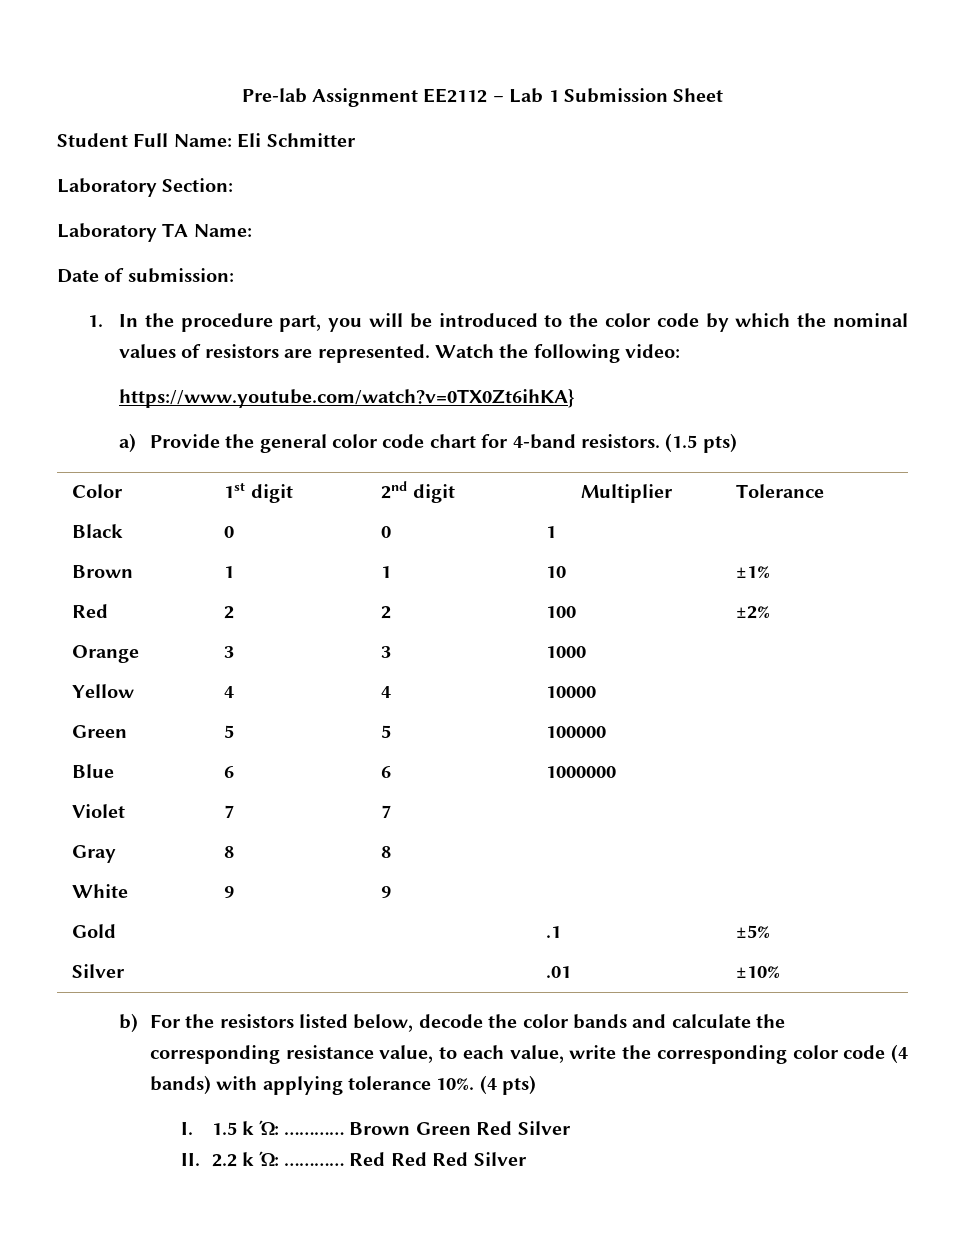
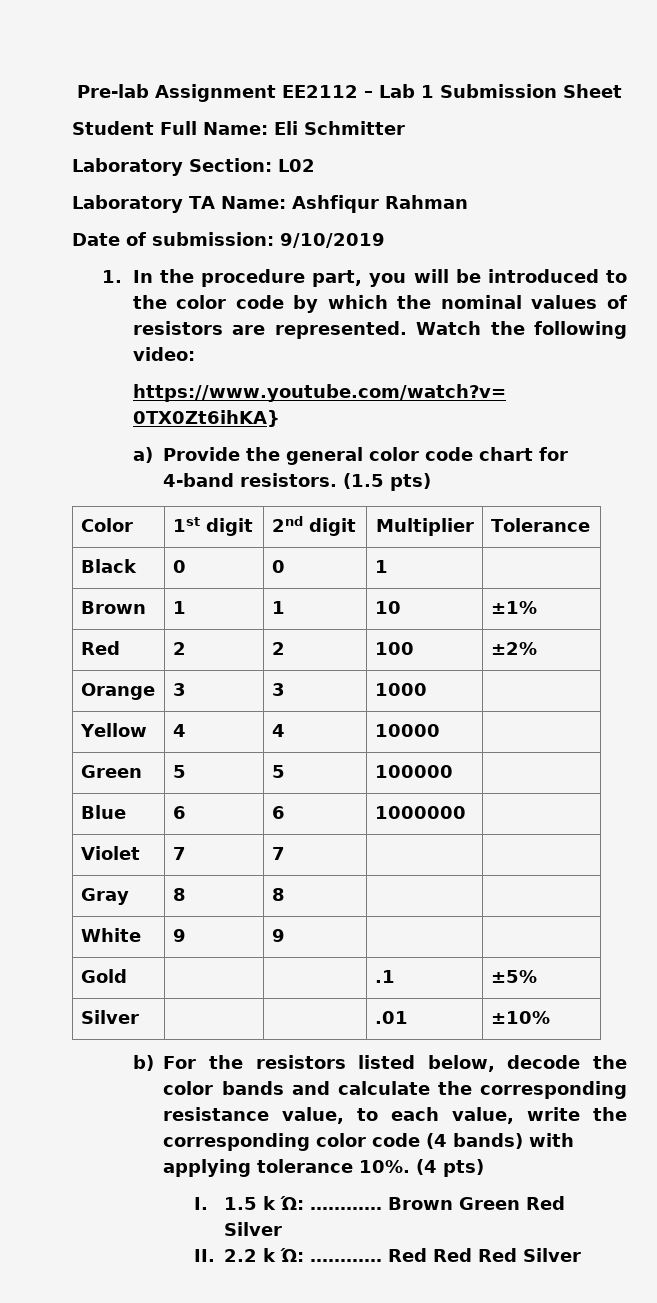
(234, 185) none -> [278,159,315,172] L02
(252, 230) none -> [291,195,468,213] Ashfiqur Rahman
(234, 275) none -> [280,233,385,248] 9/10/2019

